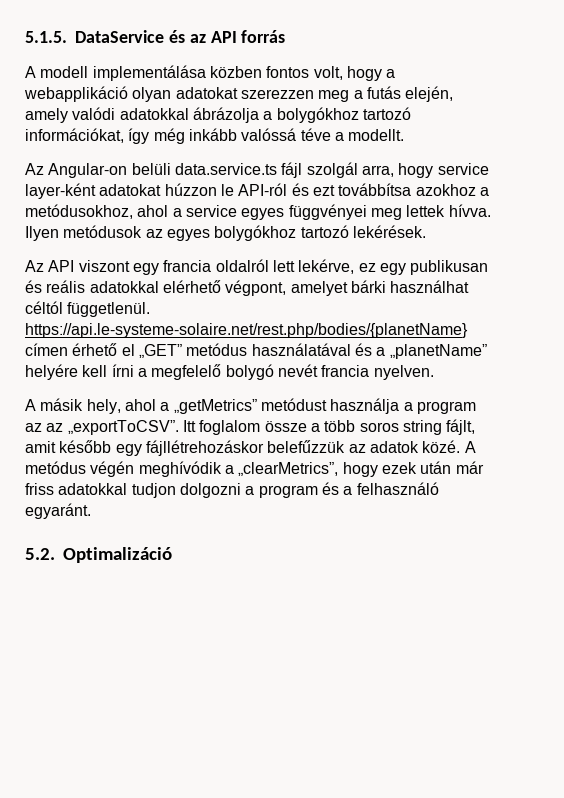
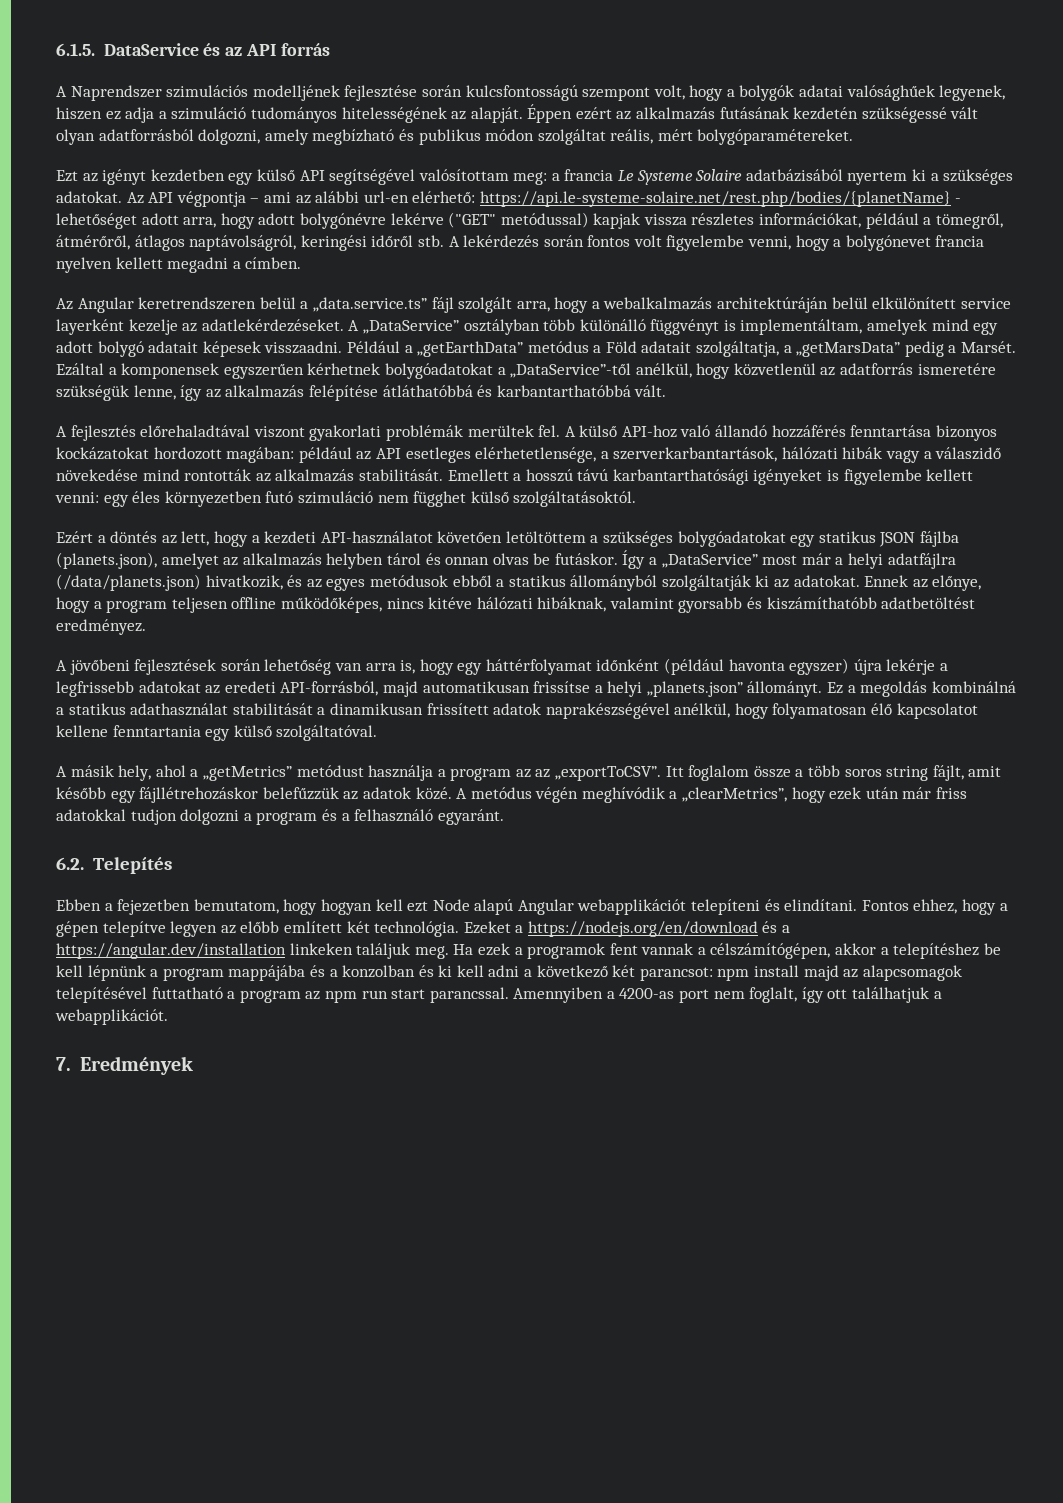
[25,31,67,43] 5.1.5. -> [56,43,95,56] 6.1.5.
[40,65,396,81] [24,86,454,102] [25,107,411,123] [25,128,405,144] [25,162,489,178] [25,183,489,199] [25,204,491,220] [25,225,426,241] [25,259,489,275] [25,280,470,296] [25,301,151,317] [25,323,468,338] [25,343,487,359] [25,364,434,380] modell implementálása közben fontos volt, hogy a webapplikáció olyan adatokat szerezzen meg a futás elején, amely valódi adatokkal ábrázolja a bolygókhoz tartozó információkat, így még inkább valóssá téve a modellt. // Az Angular-on belüli data.service.ts fájl szolgál arra, hogy service layer-ként adatokat húzzon le API-ról és ezt továbbítsa azokhoz a metódusokhoz, ahol a service egyes függvényei meg lettek hívva. Ilyen metódusok az egyes bolygókhoz tartozó lekérések. // Az API viszont egy francia oldalról lett lekérve, ez egy publikusan és reális adatokkal elérhető végpont, amelyet bárki használhat céltól függetlenül. https://api.le-systeme-solaire.net/rest.php/bodies/{planetName} címen érhető el „GET” metódus használatával és a „planetName” helyére kell írni a megfelelő bolygó nevét francia nyelven. -> [70,85,1006,101] [56,104,979,123] [56,129,854,145] [56,169,1014,185] [56,191,962,207] [56,212,1003,229] [56,235,985,251] [56,257,302,273] [56,297,1011,313] [56,319,999,335] [56,341,1017,357] [56,363,996,379] [56,385,667,401] [56,425,997,441] [56,447,1002,463] [56,469,974,485] [55,491,637,507] [56,531,960,547] [56,550,956,569] [56,574,982,591] [56,597,976,613] [56,619,146,635] [56,658,949,675] [56,681,1016,697] [56,703,978,719] [56,725,378,741] Naprendszer szimulációs modelljének fejlesztése során kulcsfontosságú szempont volt, hogy a bolygók adatai valósághűek legyenek, hiszen ez adja a szimuláció tudományos hitelességének az alapját. Éppen ezért az alkalmazás futásának kezdetén szükségessé vált olyan adatforrásból dolgozni, amely megbízható és publikus módon szolgáltat reális, mért bolygóparamétereket. // Ezt az igényt kezdetben egy külső API segítségével valósítottam meg: a francia Le Systeme Solaire adatbázisából nyertem ki a szükséges adatokat. Az API végpontja – ami az alábbi url-en elérhető: https://api.le-systeme-solaire.net/rest.php/bodies/{planetName} - lehetőséget adott arra, hogy adott bolygónévre lekérve ("GET" metódussal) kapjak vissza részletes információkat, például a tömegről, átmérőről, átlagos naptávolságról, keringési időről stb. A lekérdezés során fontos volt figyelembe venni, hogy a bolygónevet francia nyelven kellett megadni a címben. // Az Angular keretrendszeren belül a „data.service.ts” fájl szolgált arra, hogy a webalkalmazás architektúráján belül elkülönített service layerként kezelje az adatlekérdezéseket. A „DataService” osztályban több különálló függvényt is implementáltam, amelyek mind egy adott bolygó adatait képesek visszaadni. Például a „getEarthData” metódus a Föld adatait szolgáltatja, a „getMarsData” pedig a Marsét. Ezáltal a komponensek egyszerűen kérhetnek bolygóadatokat a „DataService”-től anélkül, hogy közvetlenül az adatforrás ismeretére szükségük lenne, így az alkalmazás felépítése átláthatóbbá és karbantarthatóbbá vált. // A fejlesztés előrehaladtával viszont gyakorlati problémák merültek fel. A külső API-hoz való állandó hozzáférés fenntartása bizonyos kockázatokat hordozott magában: például az API esetleges elérhetetlensége, a szerverkarbantartások, hálózati hibák vagy a válaszidő növekedése mind rontották az alkalmazás stabilitását. Emellett a hosszú távú karbantarthatósági igényeket is figyelembe kellett venni: egy éles környezetben futó szimuláció nem függhet külső szolgáltatásoktól. // Ezért a döntés az lett, hogy a kezdeti API-használatot követően letöltöttem a szükséges bolygóadatokat egy statikus JSON fájlba (planets.json), amelyet az alkalmazás helyben tárol és onnan olvas be futáskor. Így a „DataService” most már a helyi adatfájlra (/data/planets.json) hivatkozik, és az egyes metódusok ebből a statikus állományból szolgáltatják ki az adatokat. Ennek az előnye, hogy a program teljesen offline működőképes, nincs kitéve hálózati hibáknak, valamint gyorsabb és kiszámíthatóbb adatbetöltést eredményez. // A jövőbeni fejlesztések során lehetőség van arra is, hogy egy háttérfolyamat időnként (például havonta egyszer) újra lekérje a legfrissebb adatokat az eredeti API-forrásból, majd automatikusan frissítse a helyi „planets.json” állományt. Ez a megoldás kombinálná a statikus adathasználat stabilitását a dinamikusan frissített adatok naprakészségével anélkül, hogy folyamatosan élő kapcsolatot kellene fenntartania egy külső szolgáltatóval.
[25,547,172,563] 5.2. Optimalizáció -> [56,857,172,874] [56,899,1008,915] [56,921,791,937] [56,943,1001,959] [56,965,962,981] [56,987,942,1003] [55,1009,168,1025] [56,1056,193,1075] 6.2. Telepítés // Ebben a fejezetben bemutatom, hogy hogyan kell ezt Node alapú Angular webapplikációt telepíteni és elindítani. Fontos ehhez, hogy a gépen telepítve legyen az előbb említett két technológia. Ezeket a https://nodejs.org/en/download és a https://angular.dev/installation linkeken találjuk meg. Ha ezek a programok fent vannak a célszámítógépen, akkor a telepítéshez be kell lépnünk a program mappájába és a konzolban és ki kell adni a következő két parancsot: npm install majd az alapcsomagok telepítésével futtatható a program az npm run start parancssal. Amennyiben a 4200-as port nem foglalt, így ott találhatjuk a webapplikációt. // 7. Eredmények

